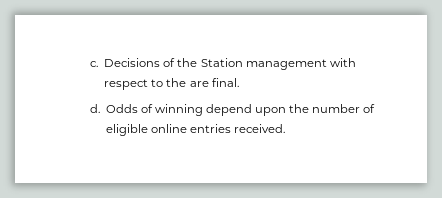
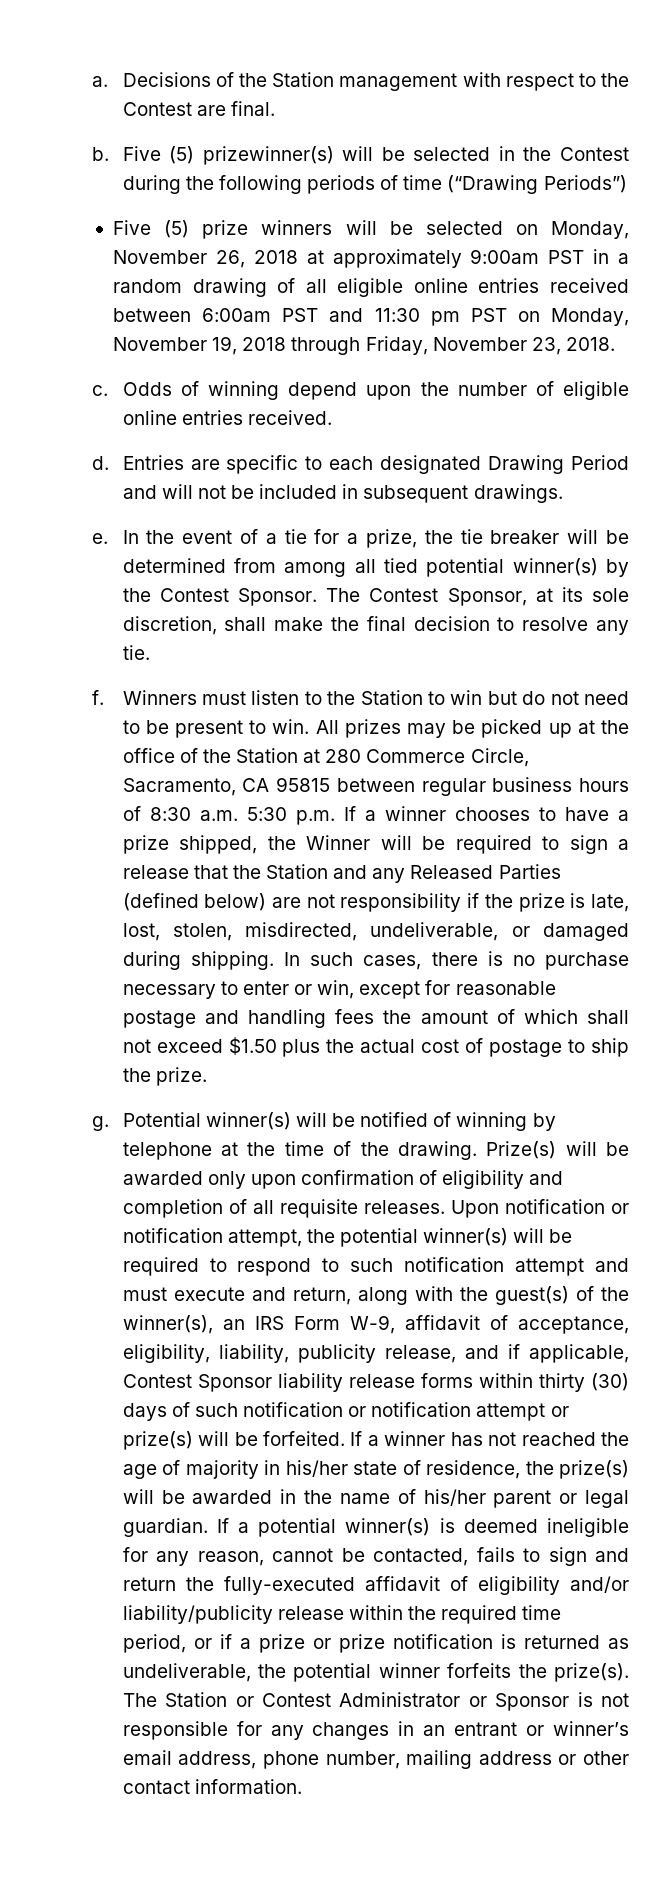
[89,61,98,67] c. -> [92,76,109,87] a.
(187, 82) none -> [122,102,192,116] Contest
[89,104,100,113] d. -> [92,146,629,165] [122,175,627,194] [113,220,629,239] [113,249,629,268] [113,278,630,297] [113,308,629,326] [113,336,615,355] [92,385,109,396] b. Five (5) prizewinner(s) will be selected in the Contest during the following periods of time (“Drawing Periods”) // Five (5) prize winners will be selected on Monday, November 26, 2018 at approximately 9:00am PST in a random drawing of all eligible online entries received between 6:00am PST and 11:30 pm PST on Monday, November 19, 2018 through Friday, November 23, 2018. // c.
(285, 128) none -> [92,455,629,474] [122,484,563,503] [92,529,630,548] [122,558,630,577] [122,587,629,606] [122,616,629,635] [122,645,150,660] [92,690,629,705] [122,719,630,738] [122,748,529,767] [122,777,629,796] [122,806,629,825] [122,835,629,854] [122,864,561,883] [122,893,629,912] [122,922,629,941] [122,951,629,970] [122,980,556,999] [122,1009,629,1028] [122,1037,629,1057] [122,1067,207,1086] [92,1112,556,1131] [122,1141,629,1160] [122,1170,564,1189] [122,1199,629,1218] [122,1228,573,1247] [122,1257,629,1276] [122,1286,629,1305] [122,1315,629,1334] [122,1344,629,1363] [122,1373,630,1392] [122,1402,569,1421] [122,1431,629,1450] [122,1460,629,1479] [122,1489,629,1508] [122,1518,629,1537] [122,1547,629,1566] [122,1576,630,1595] [122,1605,562,1624] [122,1634,630,1653] [122,1663,629,1682] [122,1692,629,1711] [122,1721,629,1740] [122,1750,629,1769] [122,1779,302,1794] // d. Entries are specific to each designated Drawing Period and will not be included in subsequent drawings. // e. In the event of a tie for a prize, the tie breaker will be determined from among all tied potential winner(s) by the Contest Sponsor. The Contest Sponsor, at its sole discretion, shall make the final decision to resolve any tie. // f. Winners must listen to the Station to win but do not need to be present to win. All prizes may be picked up at the office of the Station at 280 Commerce Circle, Sacramento, CA 95815 between regular business hours of 8:30 a.m. 5:30 p.m. If a winner chooses to have a prize shipped, the Winner will be required to sign a release that the Station and any Released Parties (defined below) are not responsibility if the prize is late, lost, stolen, misdirected, undeliverable, or damaged during shipping. In such cases, there is no purchase necessary to enter or win, except for reasonable postage and handling fees the amount of which shall not exceed $1.50 plus the actual cost of postage to ship the prize. // g. Potential winner(s) will be notified of winning by telephone at the time of the drawing. Prize(s) will be awarded only upon confirmation of eligibility and completion of all requisite releases. Upon notification or notification attempt, the potential winner(s) will be required to respond to such notification attempt and must execute and return, along with the guest(s) of the winner(s), an IRS Form W-9, affidavit of acceptance, eligibility, liability, publicity release, and if applicable, Contest Sponsor liability release forms within thirty (30) days of such notification or notification attempt or prize(s) will be forfeited. If a winner has not reached the age of majority in his/her state of residence, the prize(s) will be awarded in the name of his/her parent or legal guardian. If a potential winner(s) is deemed ineligible for any reason, cannot be contacted, fails to sign and return the fully-executed affidavit of eligibility and/or liability/publicity release within the required time period, or if a prize or prize notification is returned as undeliverable, the potential winner forfeits the prize(s). The Station or Contest Administrator or Sponsor is not responsible for any changes in an entrant or winner’s email address, phone number, mailing address or other contact information.

